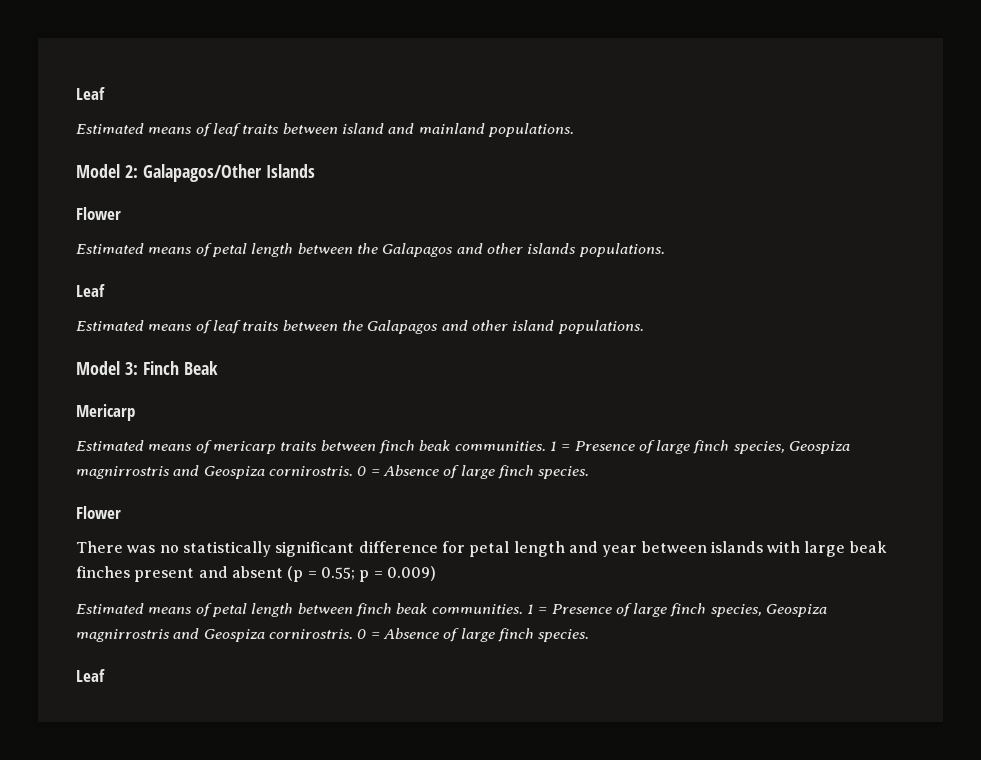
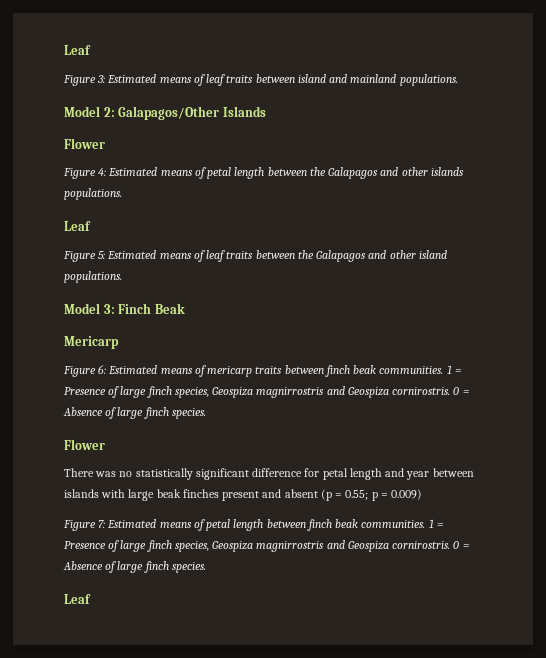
[76,87,105,100] Leaf // -> [64,45,91,55] [63,75,106,86] Leaf // Figure 3:
(121, 213) none -> [63,168,107,179] Figure 4:
(105, 290) none -> [63,251,106,262] Figure 5:
(135, 412) none -> [63,365,107,377] Figure 6:
(436, 573) none -> [63,520,106,531] Figure 7:

